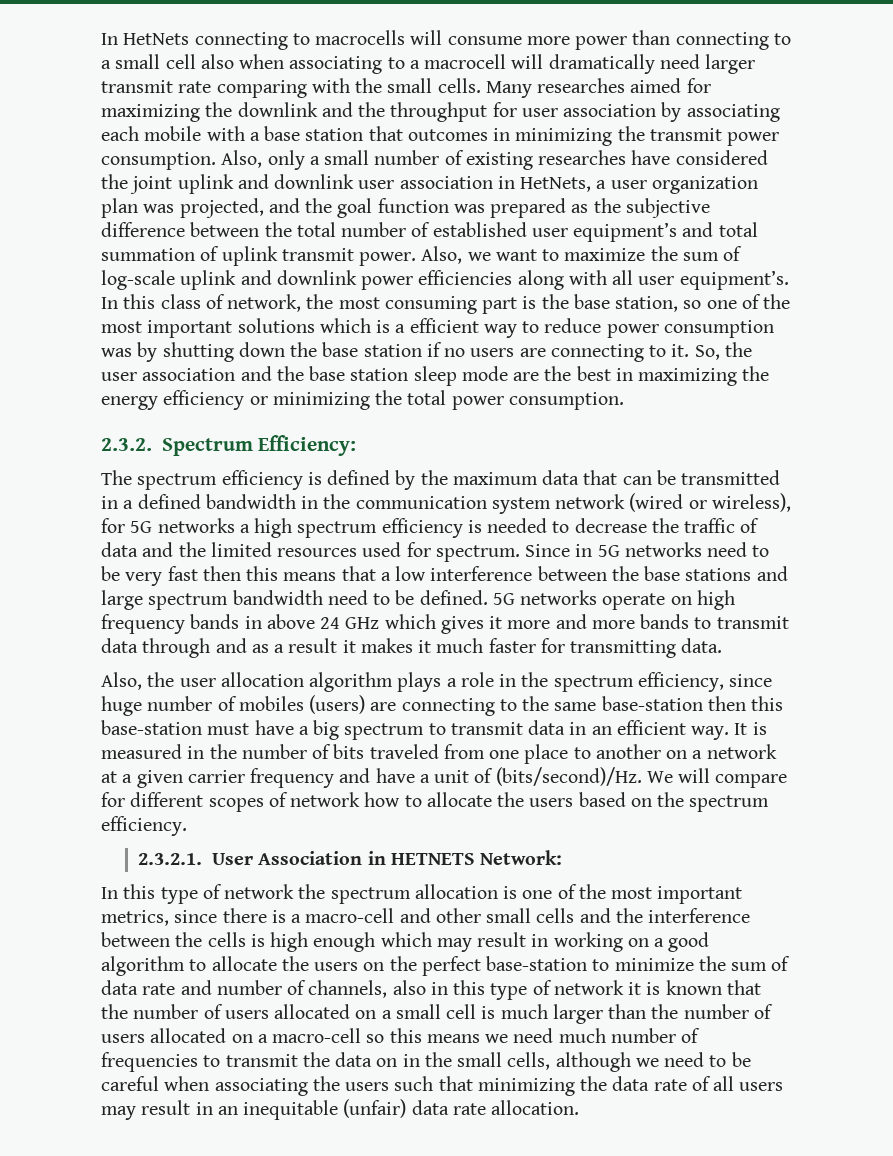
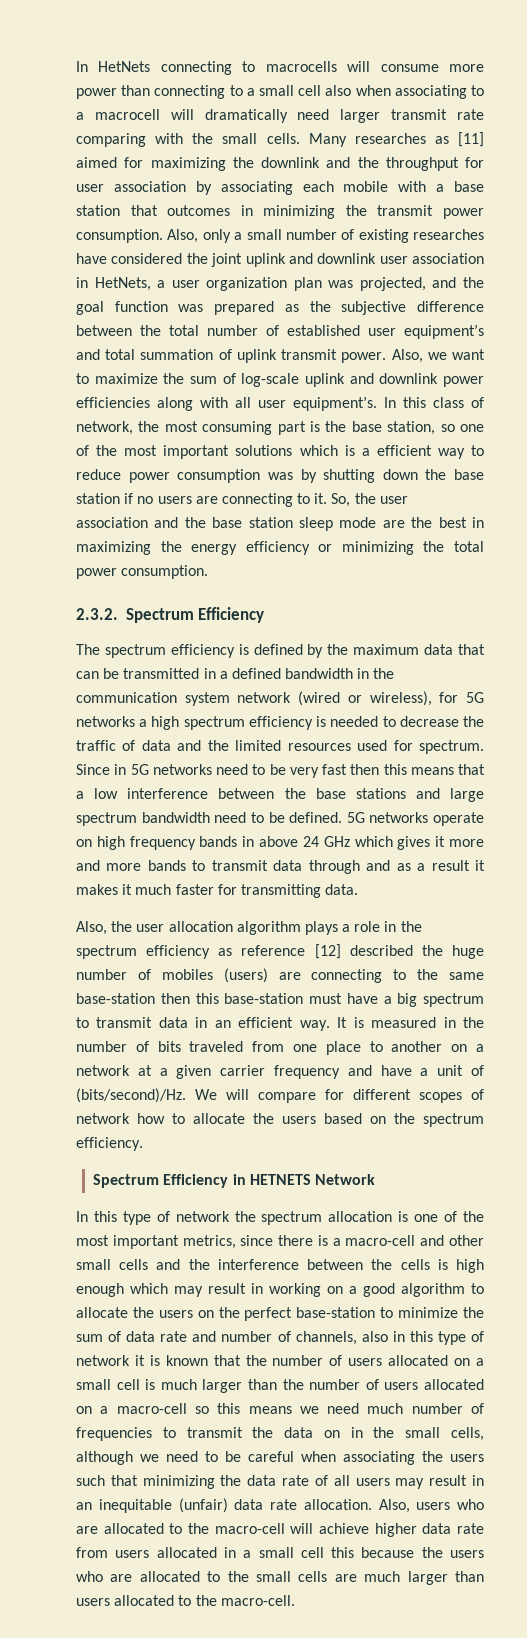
(626, 85) none -> [434,132,484,147] as [11]
[258,435,357,456] Efficiency: -> [198,607,265,623] Efficiency
[637,672,773,692] efficiency, since -> [146,944,443,959] efficiency as reference [12] described the
[138,851,363,865] 2.3.2.1. User Association -> [93,1174,229,1188] Spectrum Efficiency
[480,850,563,865] Network: -> [314,1174,375,1185] Network
(580, 1107) none -> [378,1499,484,1513] [76,1523,485,1537] [76,1547,485,1558] [76,1571,484,1585] [76,1595,295,1606] Also, users who are allocated to the macro-cell will achieve higher data rate from users allocated in a small cell this because the users who are allocated to the small cells are much larger than users allocated to the macro-cell.

